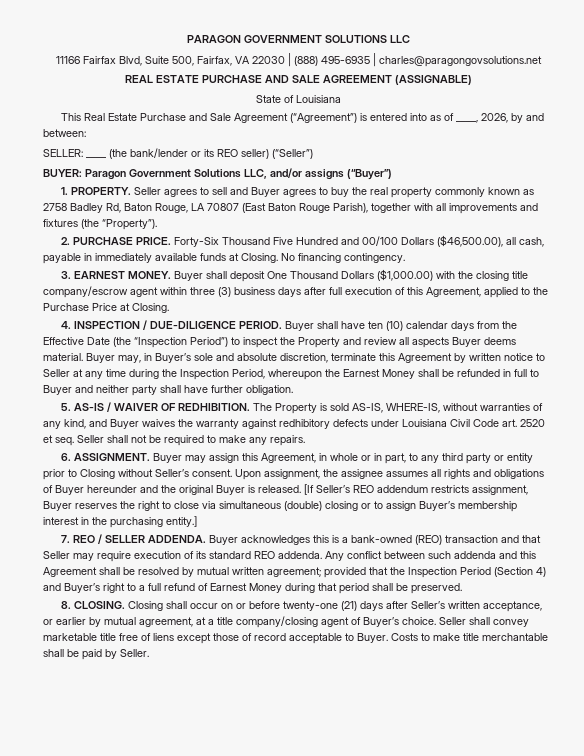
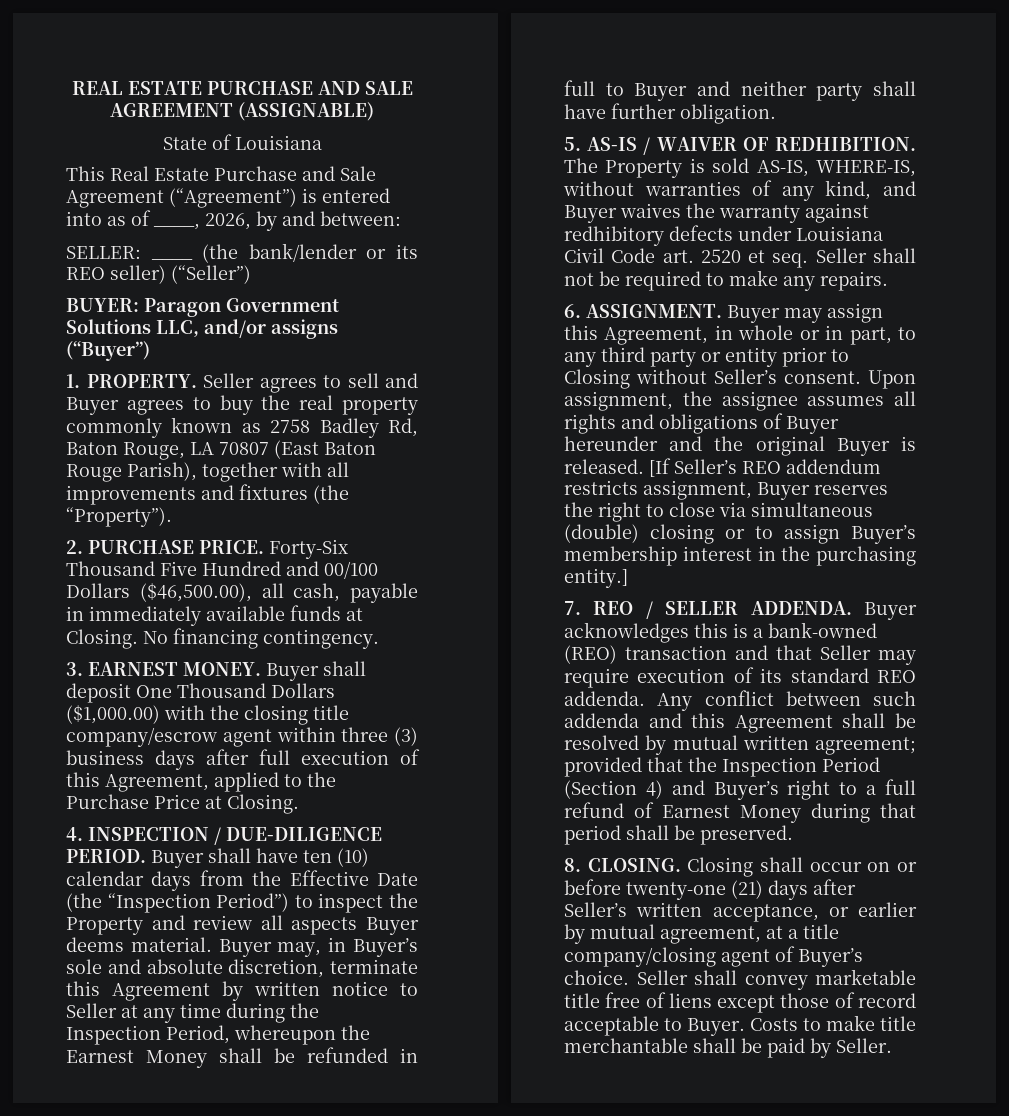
[186,35,410,43] [55,53,542,67] PARAGON GOVERNMENT SOLUTIONS LLC // 11166 Fairfax Blvd, Suite 500, Fairfax, VA 22030 | (888) 495-6935 | charles@paragongovsolutions.net // -> (71, 88) none

